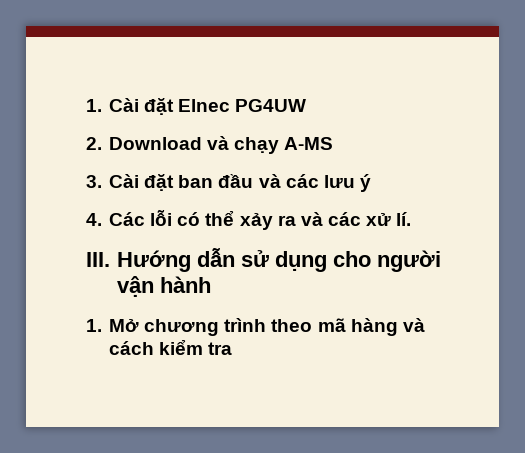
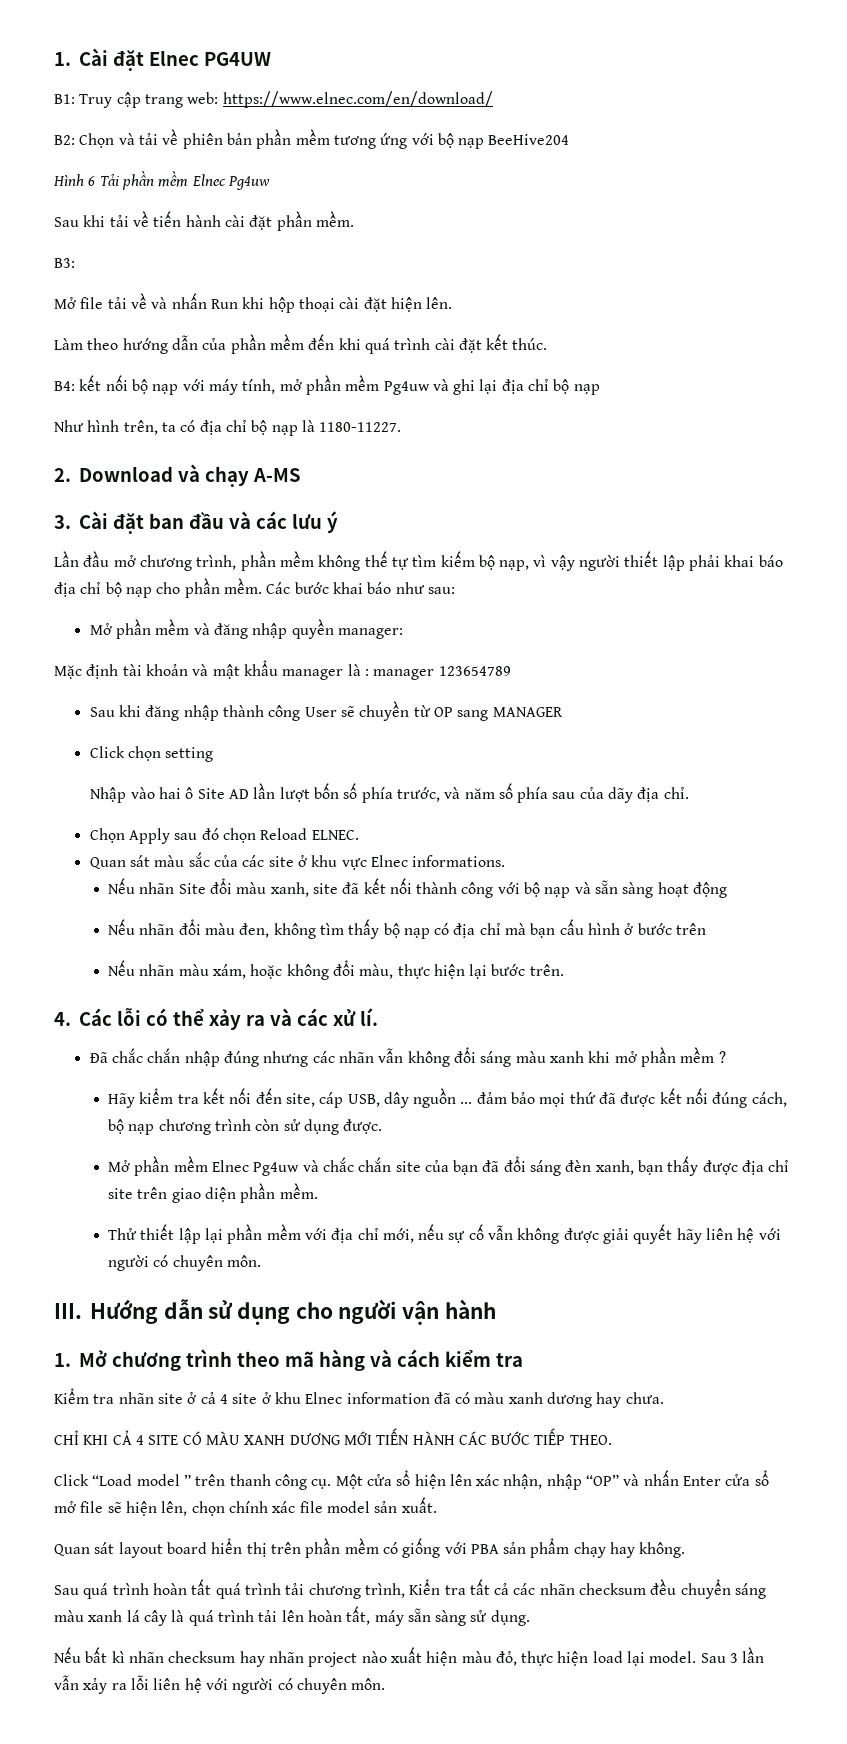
(307, 105) none -> [54,91,493,108] [54,129,570,149] [53,171,270,190] [54,211,354,231] [54,258,75,268] [54,293,453,313] [54,334,548,354] [54,375,600,395] [54,420,402,436] // B1: Truy cập trang web: https://www.elnec.com/en/download/ // B2: Chọn và tải về phiên bản phần mềm tương ứng với bộ nạp BeeHive204 // Hình 6 Tải phần mềm Elnec Pg4uw // Sau khi tải về tiến hành cài đặt phần mềm. // B3: // Mở file tải về và nhấn Run khi hộp thoại cài đặt hiện lên. // Làm theo hướng dẫn của phần mềm đến khi quá trình cài đặt kết thúc. // B4: kết nối bộ nạp với máy tính, mở phần mềm Pg4uw và ghi lại địa chỉ bộ nạp // Như hình trên, ta có địa chỉ bộ nạp là 1180-11227.
(371, 183) none -> [54,551,783,571] [54,578,455,598] [89,619,404,639] [54,660,511,680] [89,701,563,721] [89,746,214,762] [90,783,689,803] [89,828,359,844] [89,852,506,870] [107,878,728,898] [107,919,707,939] [107,960,564,980] // Lần đầu mở chương trình, phần mềm không thế tự tìm kiếm bộ nạp, vì vậy người thiết lập phải khai báo địa chỉ bộ nạp cho phần mềm. Các bước khai báo như sau: // Mở phần mềm và đăng nhập quyền manager: // Mặc định tài khoản và mật khẩu manager là : manager 123654789 // Sau khi đăng nhập thành công User sẽ chuyền từ OP sang MANAGER // Click chọn setting // Nhập vào hai ô Site AD lần lượt bốn số phía trước, và năm số phía sau của dãy địa chỉ. // Chọn Apply sau đó chọn Reload ELNEC. // Quan sát màu sắc của các site ở khu vực Elnec informations. // Nếu nhãn Site đổi màu xanh, site đã kết nối thành công với bộ nạp và sẵn sàng hoạt động // Nếu nhãn đổi màu đen, không tìm thấy bộ nạp có địa chỉ mà bạn cấu hình ở bước trên // Nếu nhãn màu xám, hoặc không đổi màu, thực hiện lại bước trên.
(412, 219) none -> [89,1047,726,1067] [107,1088,787,1108] [107,1119,383,1135] [107,1156,790,1176] [107,1183,318,1203] [107,1224,781,1244] [107,1255,261,1271] // Đã chắc chắn nhập đúng nhưng các nhãn vẫn không đổi sáng màu xanh khi mở phần mềm ? // Hãy kiểm tra kết nối đến site, cáp USB, dây nguồn ... đảm bảo mọi thứ đã được kết nối đúng cách, bộ nạp chương trình còn sử dụng được. // Mở phần mềm Elnec Pg4uw và chắc chắn site của bạn đã đổi sáng đèn xanh, bạn thấy được địa chỉ site trên giao diện phần mềm. // Thử thiết lập lại phần mềm với địa chỉ mới, nếu sự cố vẫn không được giải quyết hãy liên hệ với người có chuyên môn.
(233, 348) none -> [54,1388,664,1408] [54,1428,612,1445] [54,1470,769,1490] [54,1497,437,1516] [54,1538,686,1558] [54,1579,767,1599] [54,1606,530,1626] [54,1647,765,1667] [54,1675,386,1694] // Kiểm tra nhãn site ở cả 4 site ở khu Elnec information đã có màu xanh dương hay chưa. // CHỈ KHI CẢ 4 SITE CÓ MÀU XANH DƯƠNG MỚI TIẾN HÀNH CÁC BƯỚC TIẾP THEO. // Click “Load model ” trên thanh công cụ. Một cửa sổ hiện lên xác nhận, nhập “OP” và nhấn Enter cửa sổ mở file sẽ hiện lên, chọn chính xác file model sản xuất. // Quan sát layout board hiển thị trên phần mềm có giống với PBA sản phẩm chạy hay không. // Sau quá trình hoàn tất quá trình tải chương trình, Kiển tra tất cả các nhãn checksum đều chuyển sáng màu xanh lá cây là quá trình tải lên hoàn tất, máy sẵn sàng sử dụng. // Nếu bất kì nhãn checksum hay nhãn project nào xuất hiện màu đỏ, thực hiện load lại model. Sau 3 lần vẫn xảy ra lỗi liên hệ với người có chuyên môn.

